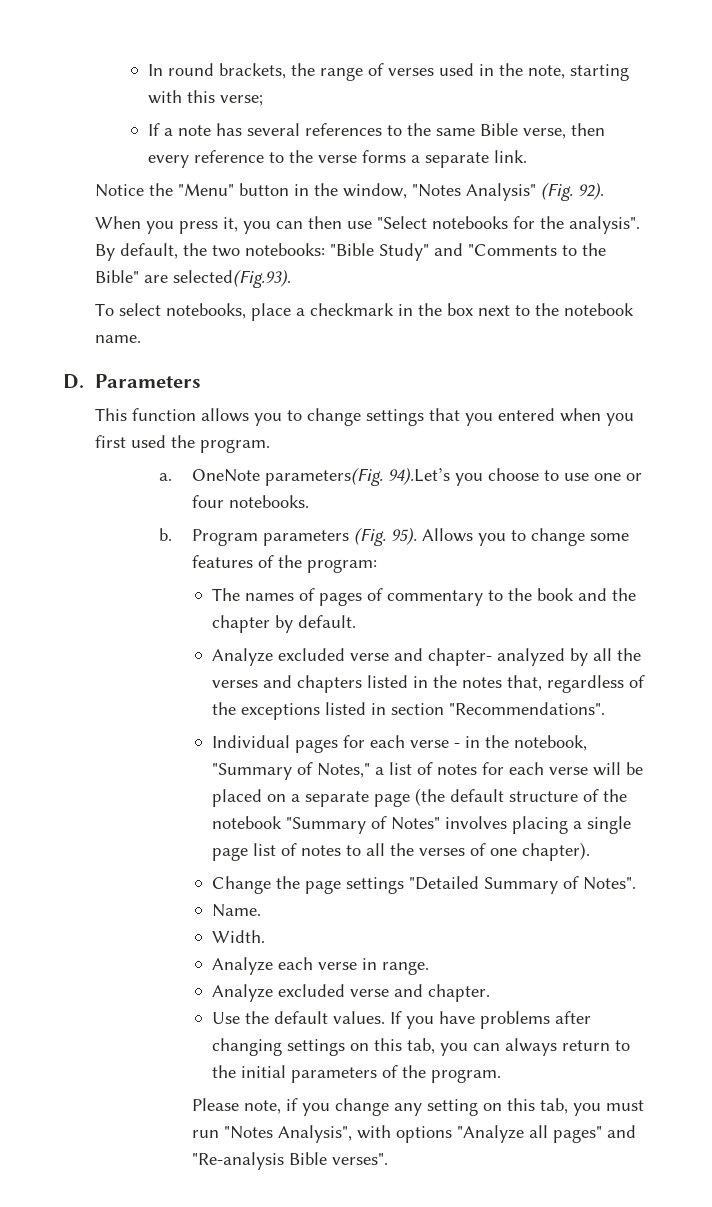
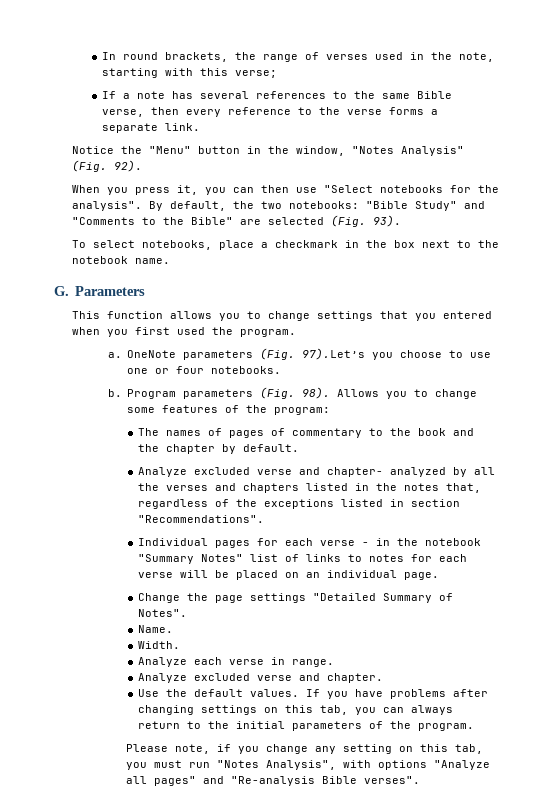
[173,269,292,288] selected(Fig.93). -> [267,215,401,227] selected (Fig. 93).
[63,374,84,389] D. -> [54,286,69,296] G.
[264,467,450,486] parameters(Fig. 94).Let’s -> [183,348,366,360] parameters (Fig. 97).Let’s
[390,527,417,545] 95). -> [302,387,331,399] 98).
[513,735,587,751] [211,762,433,780] notebook, "Summary of Notes," a list of -> [424,538,481,546] [137,554,362,564] notebook "Summary Notes" list of links to
[290,788,627,807] [211,816,631,834] [211,842,590,861] a separate page (the default structure of the notebook "Summary of Notes" involves placing a single page list of notes to all the verses of one chapter). -> [305,570,439,580] an individual page.

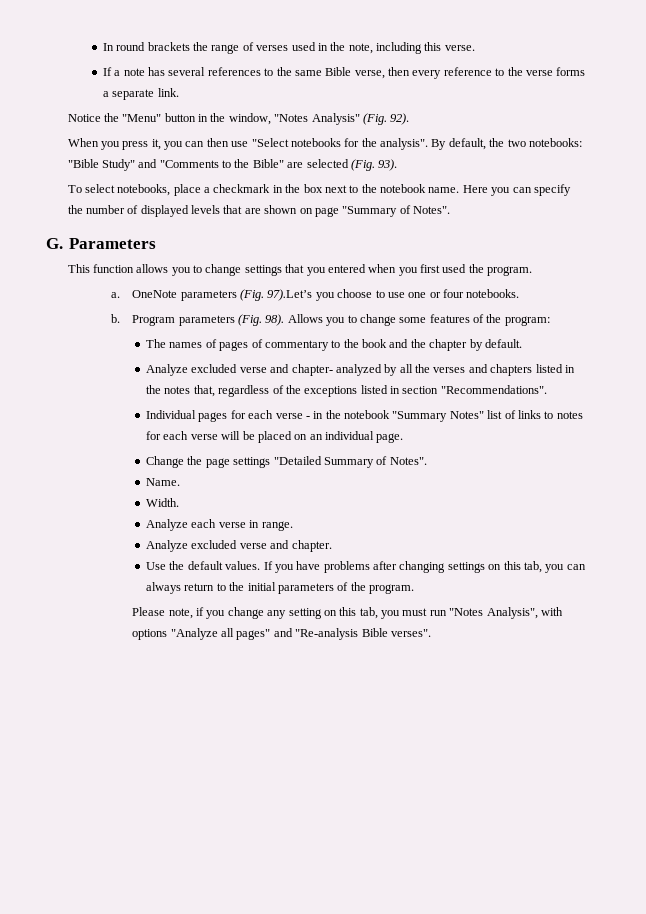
[164,52,228,62] brackets, -> [147,42,190,51] brackets
[101,68,277,78] starting with this verse; -> [376,42,475,54] including this verse.
(170, 261) none -> [462,184,571,196] [67,205,451,217] Here you can specify the number of displayed levels that are shown on page "Summary of Notes".

